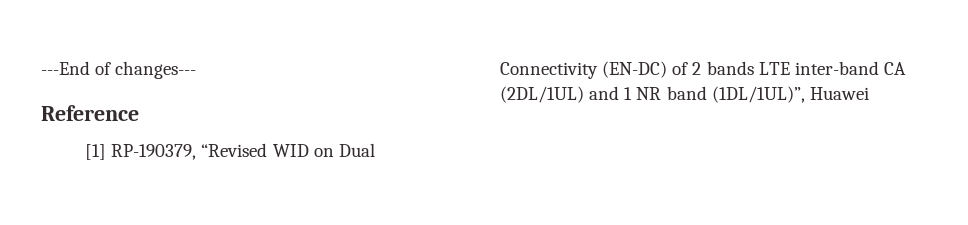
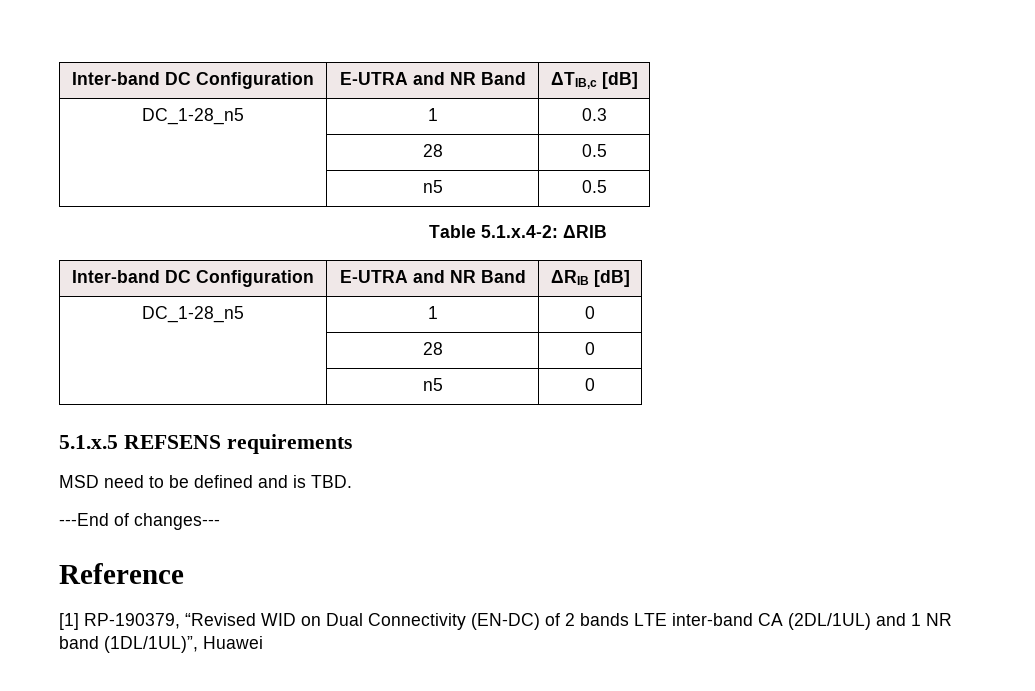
(41, 68) none -> [72,72,314,89] [339,72,526,85] [550,72,638,89] [142,108,244,125] [427,108,438,121] [581,108,607,121] [422,144,443,157] [581,144,607,157] [422,180,443,193] [581,180,607,193] [428,225,607,238] [72,270,314,287] [339,270,526,283] [550,270,630,287] [142,306,244,323] [427,306,438,319] [585,306,595,319] [422,342,443,355] [585,342,595,355] [422,378,443,391] [585,378,595,391] [59,434,352,454] [59,475,352,488] Inter-band DC Configuration | E-UTRA and NR Band | ΔTIB,c [dB] // DC_1-28_n5 | 1 | 0.3 // | 28 | 0.5 // | n5 | 0.5 // Table 5.1.x.4-2: ΔRIB // Inter-band DC Configuration | E-UTRA and NR Band | ΔRIB [dB] // DC_1-28_n5 | 1 | 0 // | 28 | 0 // | n5 | 0 // 5.1.x.5 REFSENS requirements // MSD need to be defined and is TBD. //

